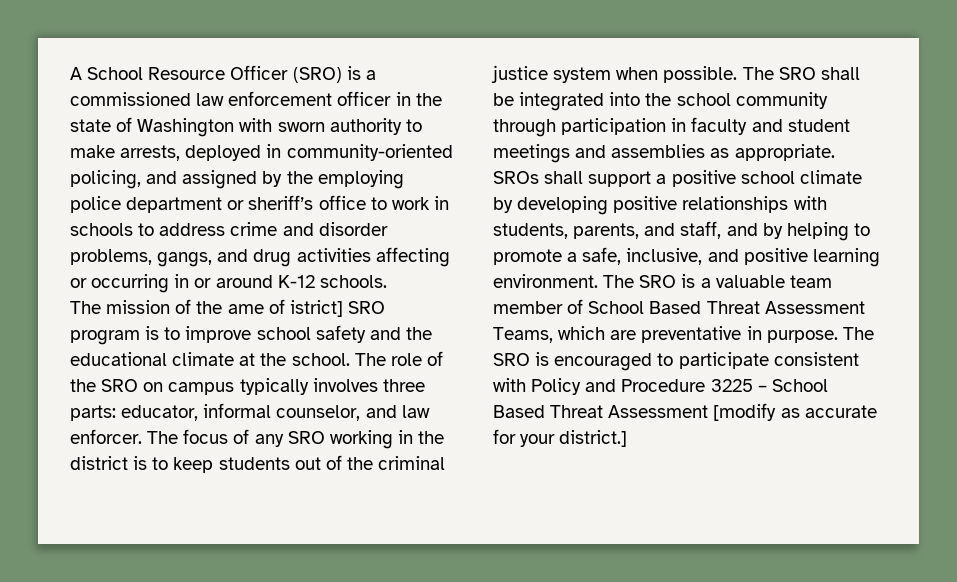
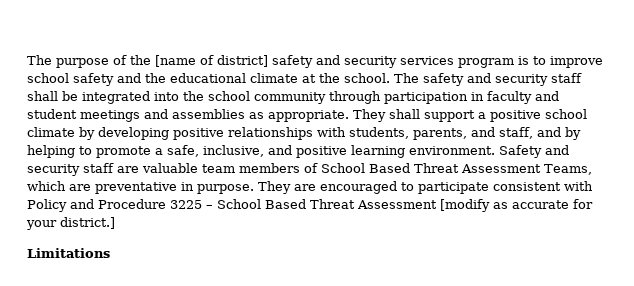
[70,65,376,83] [70,91,442,106] [70,117,422,137] [70,144,453,161] [70,170,404,189] [70,195,449,213] [70,222,388,236] [70,247,450,267] [70,274,387,293] [70,299,385,317] A School Resource Officer (SRO) is a commissioned law enforcement officer in the state of Washington with sworn authority to make arrests, deployed in community-oriented policing, and assigned by the employing police department or sheriff’s office to work in schools to address crime and disorder problems, gangs, and drug activities affecting or occurring in or around K-12 schools. // The mission of the ame of istrict] SRO -> [27,55,454,68] The purpose of the [name of district] safety and security services
[390,351,443,366] [70,378,425,395] [70,403,430,421] [70,429,445,449] [70,455,446,473] [491,65,816,83] role of the SRO on campus typically involves three parts: educator, informal counselor, and law enforcer. The focus of any SRO working in the district is to keep students out of the criminal justice system when possible. The SRO -> [423,73,582,86] safety and security staff
[493,171,539,184] SROs -> [353,109,386,122] They
[603,274,711,288] The SRO is a -> [499,145,569,158] [27,163,139,176] Safety and security staff are
[493,301,563,314] member -> [239,163,300,173] members
[842,327,874,340] [493,352,550,366] The SRO is -> [258,181,316,194] They are
(628, 438) none -> [27,248,110,258] // Limitations

